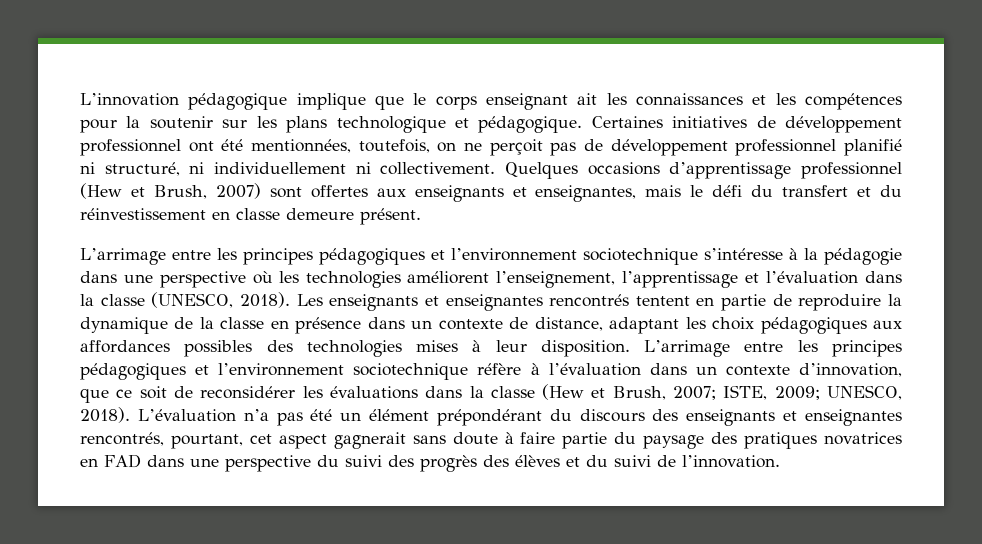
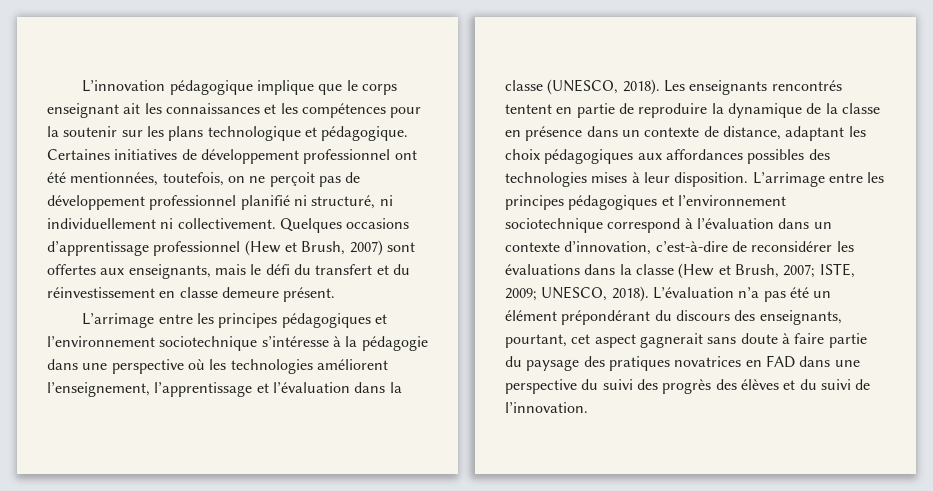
[414,185,637,202] enseignants et enseignantes, -> [128,264,211,279] enseignants,
[424,294,543,311] et enseignantes -> (768, 87) none
[477,363,522,375] réfère -> [607,218,681,233] correspond
[80,386,167,403] que ce soit -> [655,241,728,252] c’est-à-dire
[686,409,902,426] [80,432,164,446] enseignants et enseignantes rencontrés, -> [759,310,842,325] enseignants,

